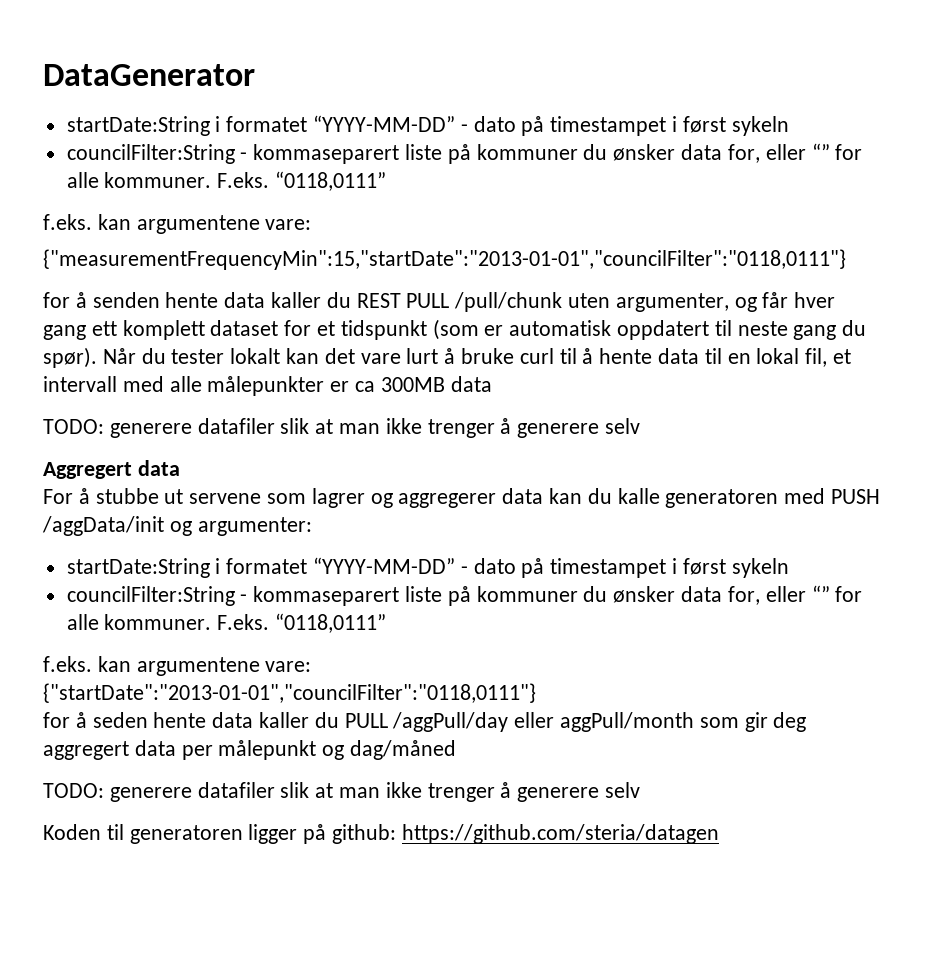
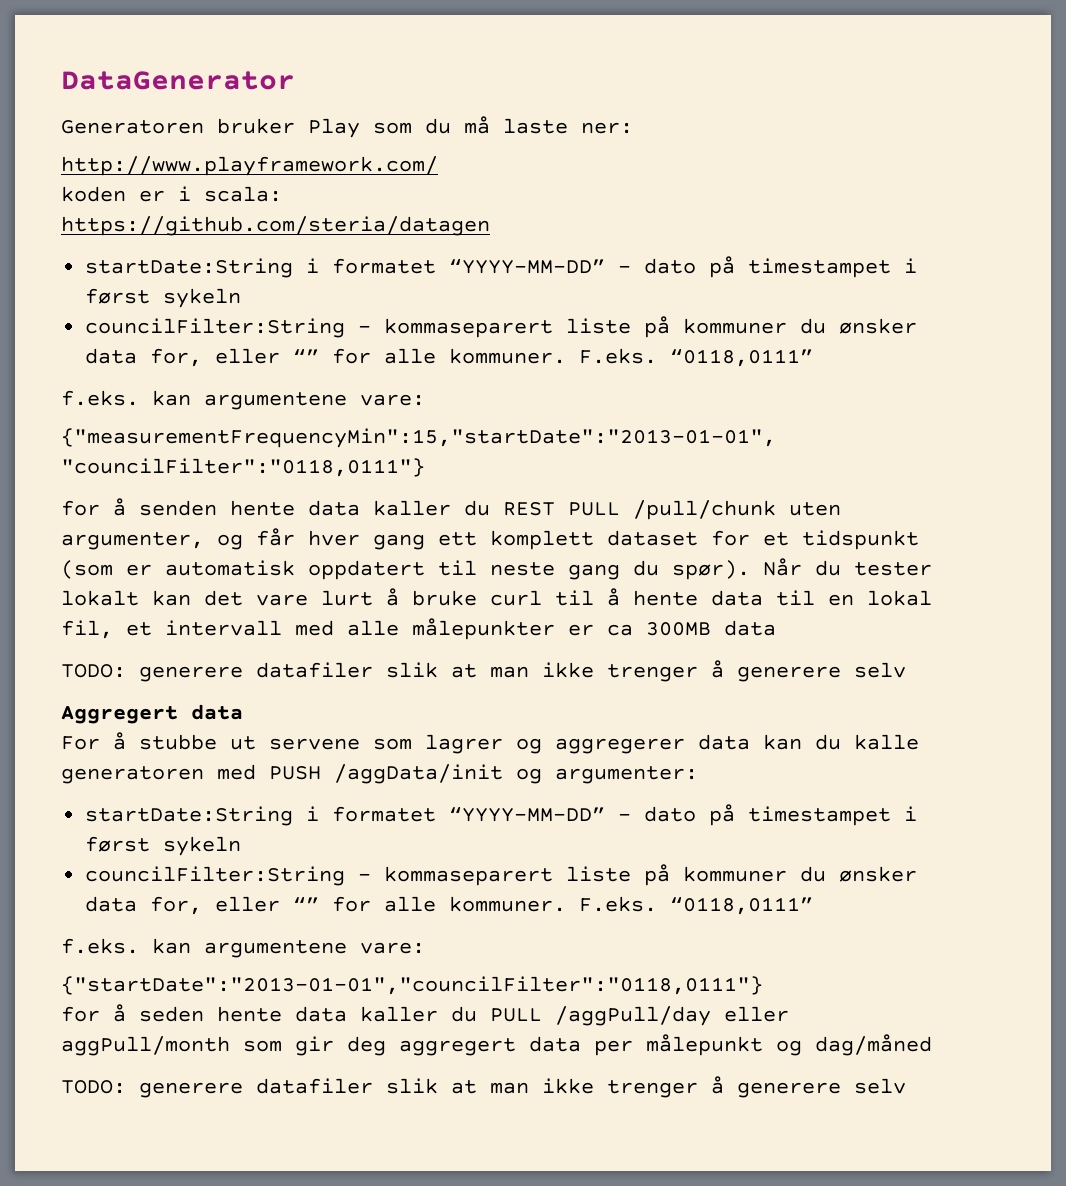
(255, 75) none -> [61,116,633,138] [61,156,438,176] [61,186,282,202] [61,216,490,236] // Generatoren bruker Play som du må laste ner: // http://www.playframework.com/ // koden er i scala: // https://github.com/steria/datagen
[43,824,719,844] // Koden til generatoren ligger på github: https://github.com/steria/datagen -> (906, 1086) none

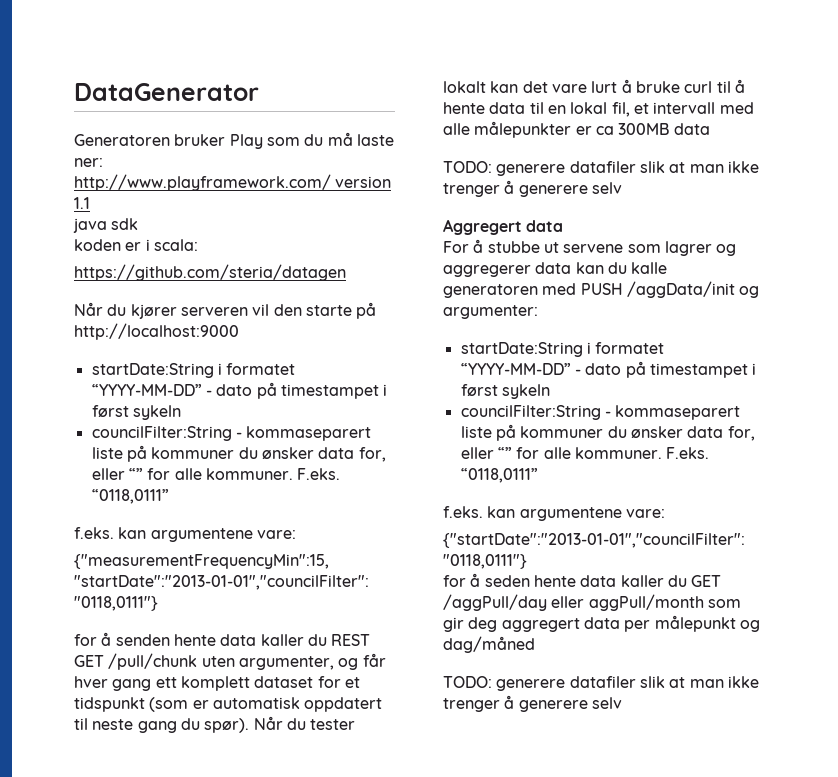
(438, 166) none -> [335,176,392,188] [74,197,90,209] [73,218,139,233] version 1.1 // java sdk
(490, 226) none -> [74,302,377,319] [74,323,239,340] // Når du kjører serveren vil den starte på http://localhost:9000
[568,502,620,516] PULL -> [74,655,104,667] GET
[490,1008,542,1022] PULL -> [691,575,722,587] GET

